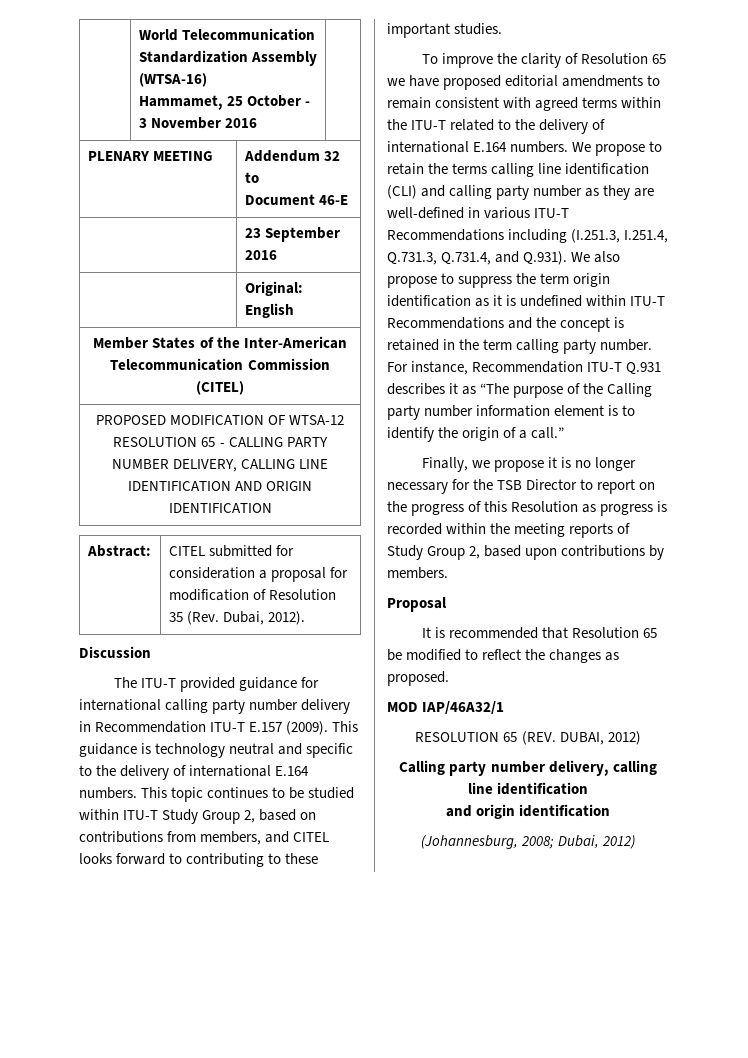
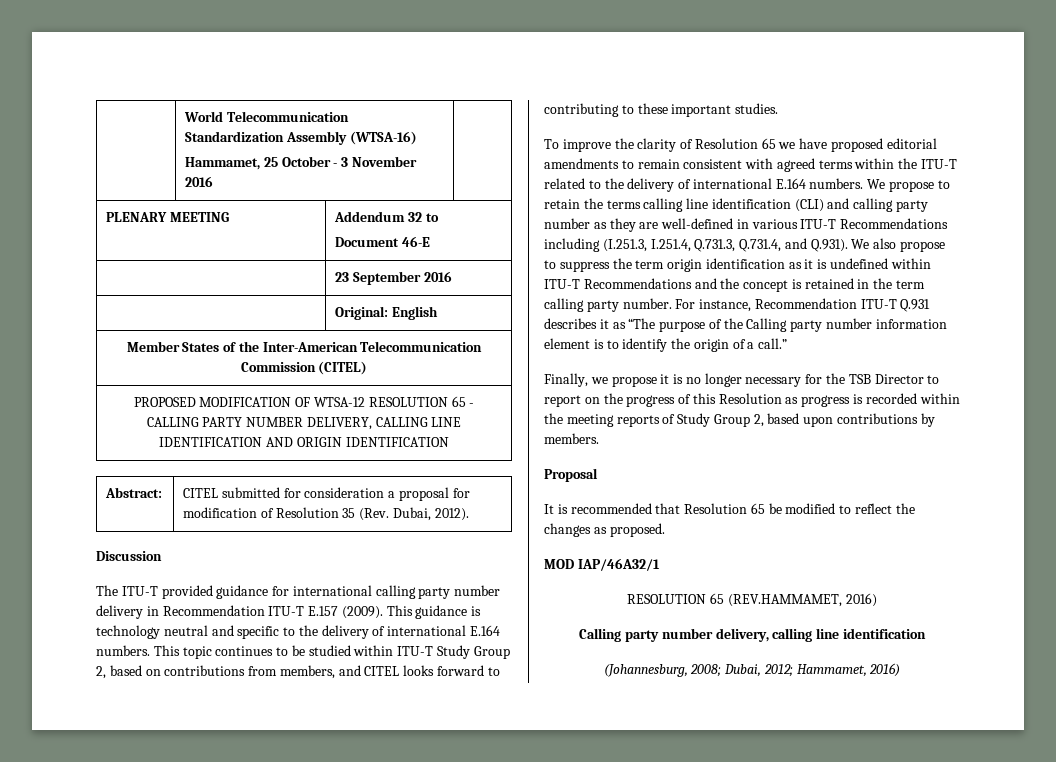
[521,731,641,745] (REV. DUBAI, 2012) -> [727,593,877,607] (REV.HAMMAMET, 2016)
[445,804,611,819] // and origin identification -> (926, 633) none
[602,835,636,849] 2012) -> [763,663,901,677] 2012; Hammamet, 2016)

